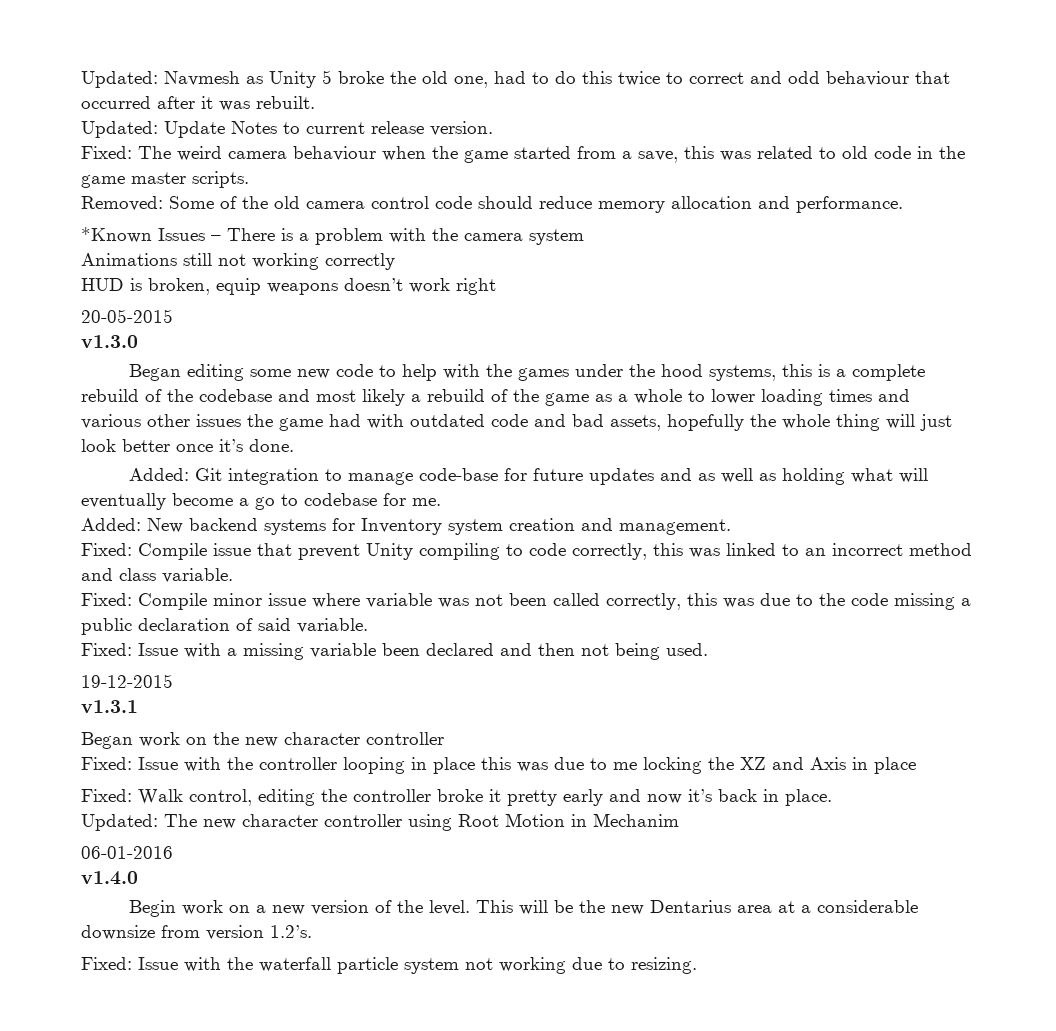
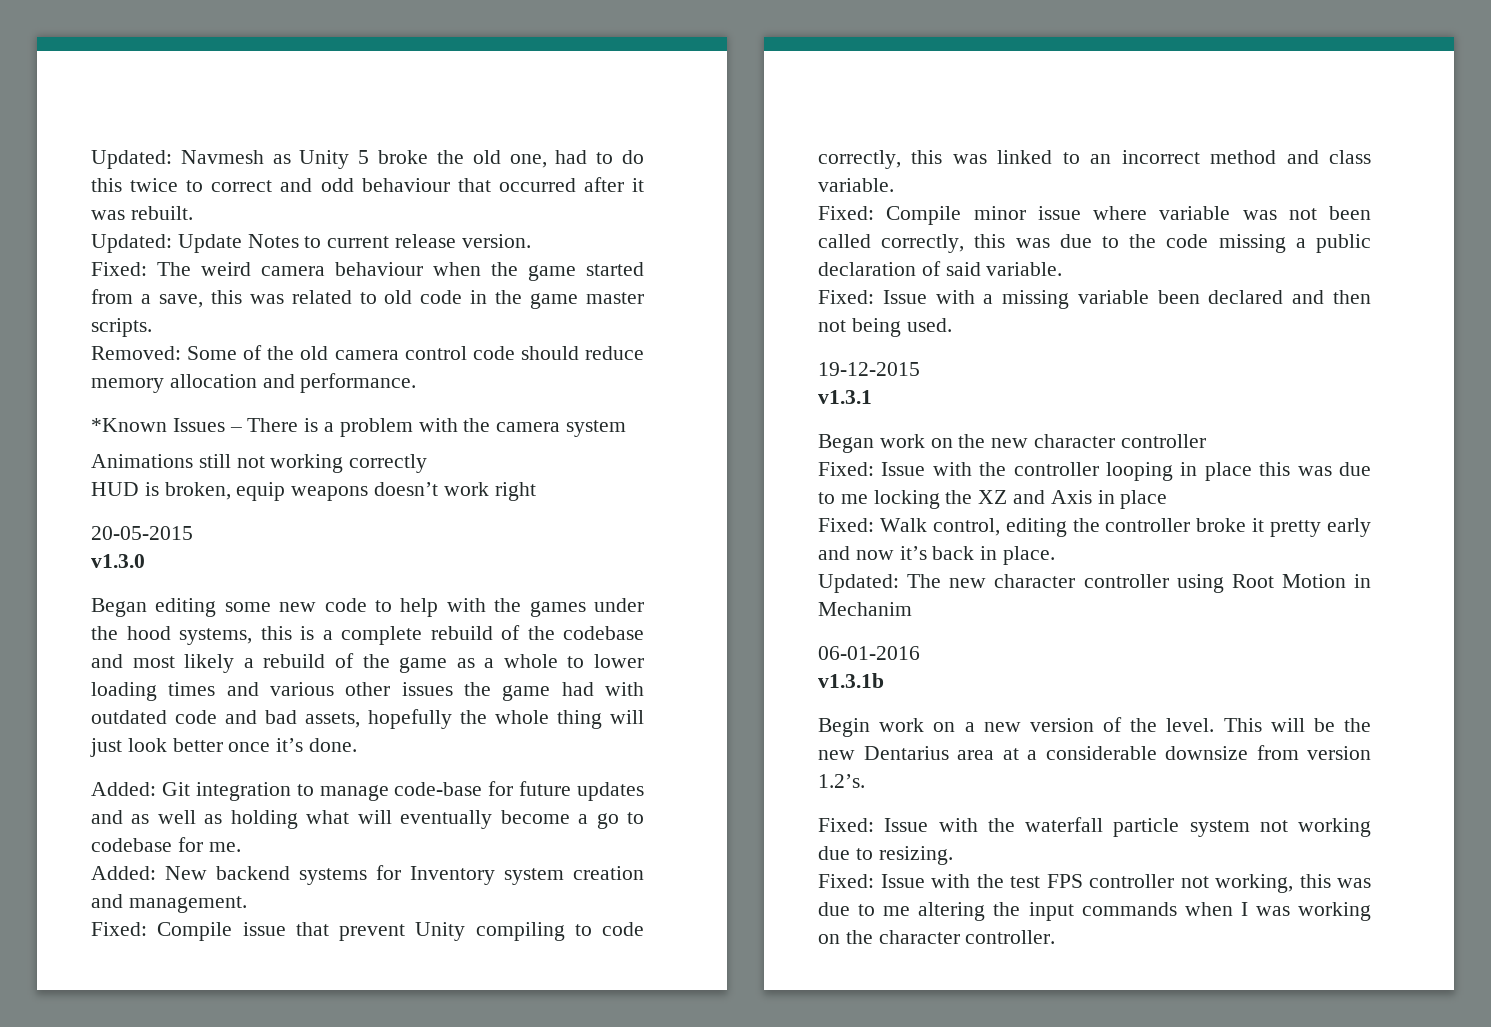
[81,871,138,885] v1.4.0 -> [818,673,884,688] v1.3.1b
(697, 965) none -> [818,874,1371,893] [818,902,1371,921] [818,930,1056,944] // Fixed: Issue with the test FPS controller not working, this was due to me altering the input commands when I was working on the character controller.

